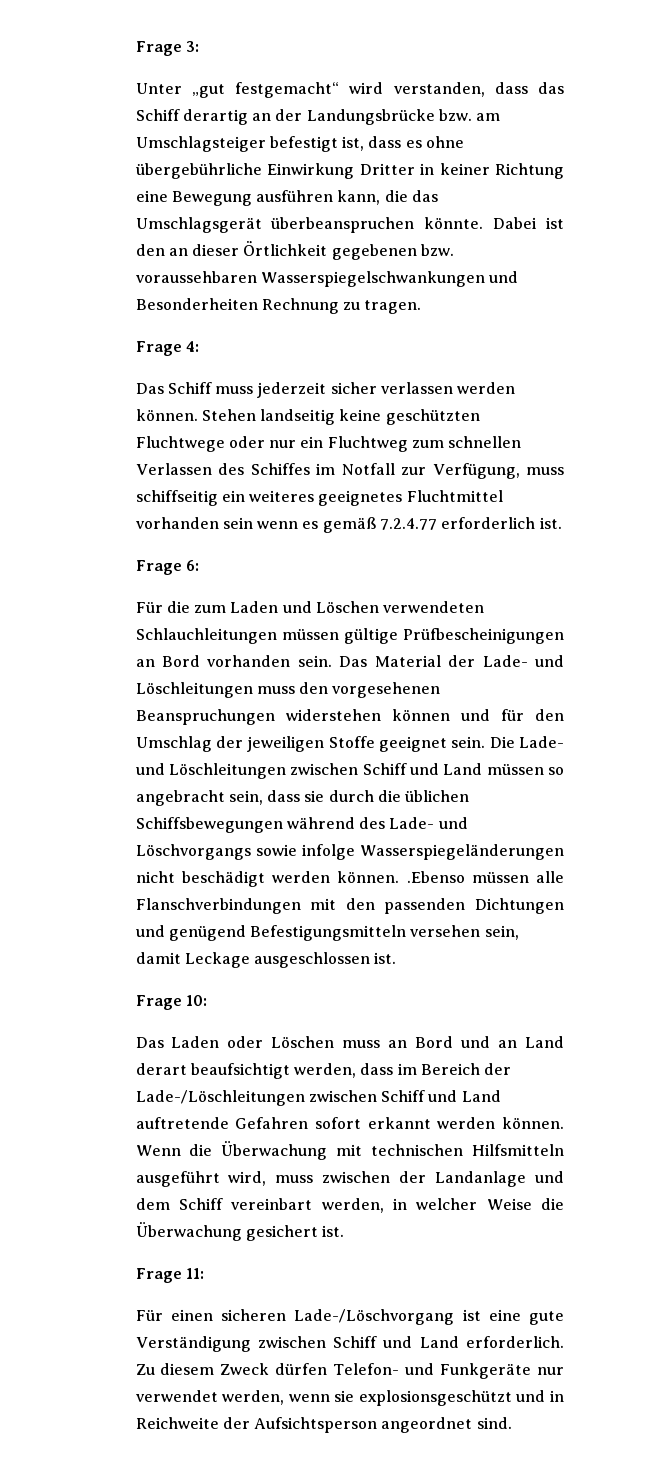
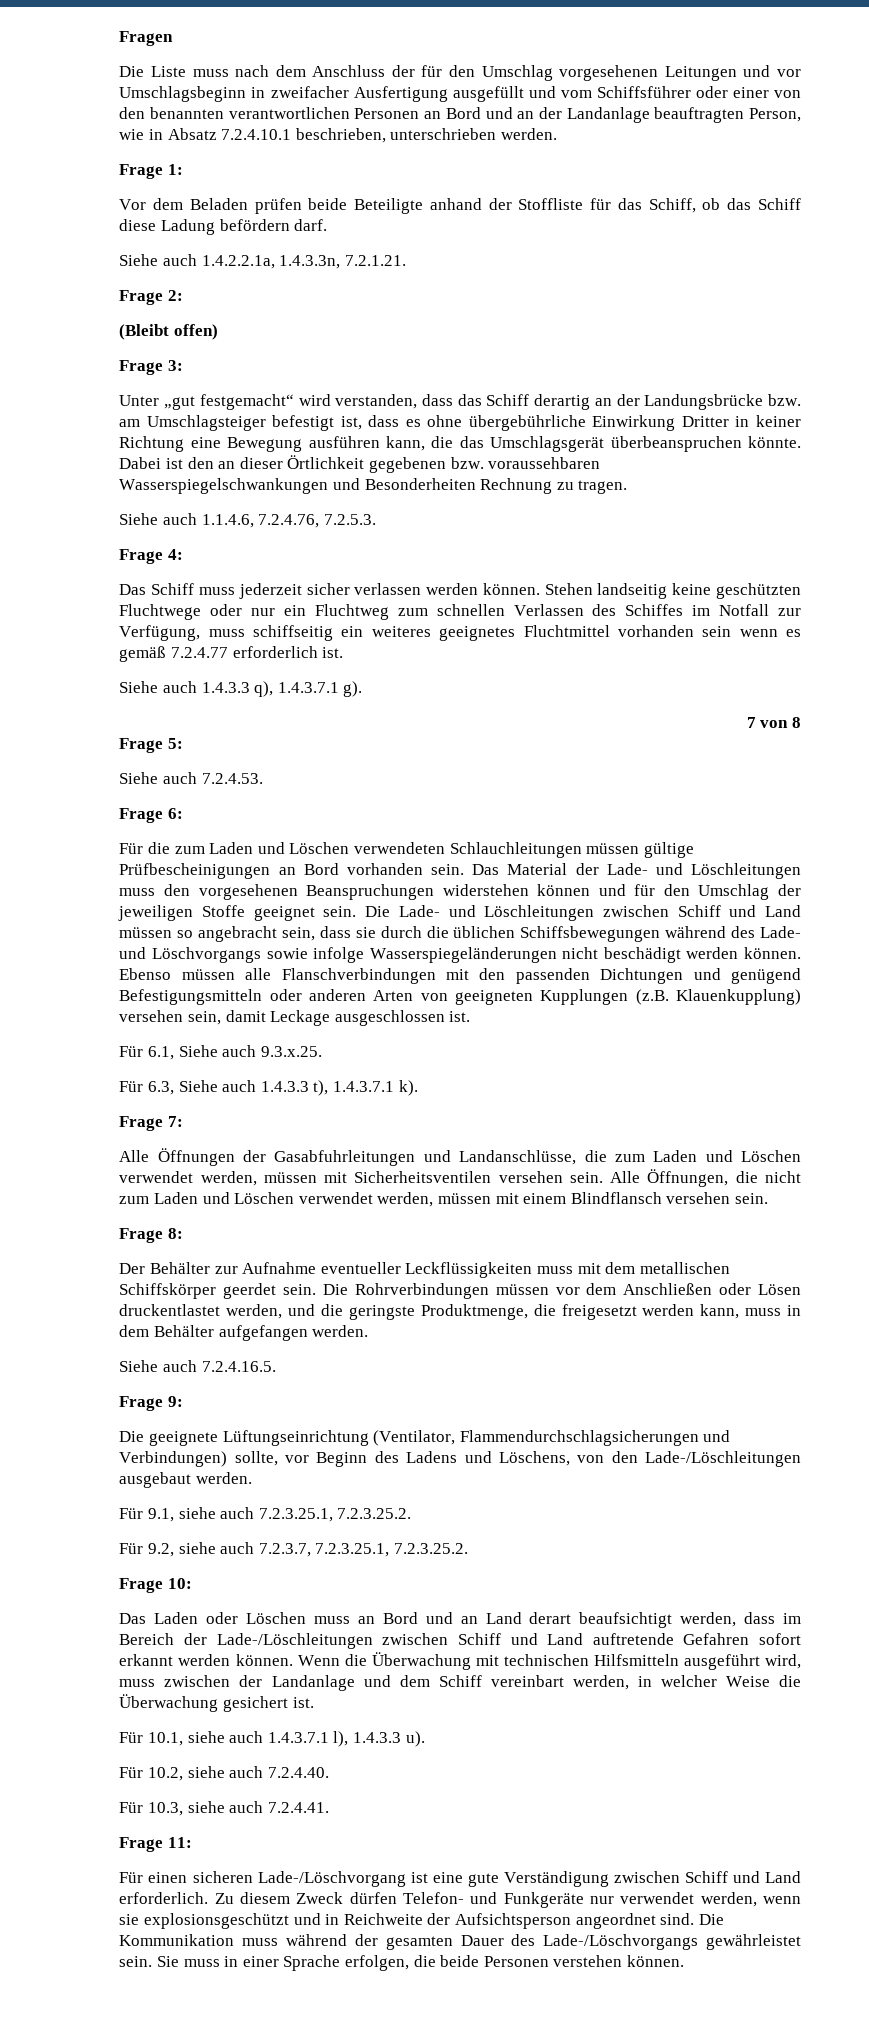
(135, 48) none -> [119,31,174,46] [119,65,802,81] [119,86,802,102] [119,107,801,123] [119,128,557,143] [119,164,183,179] [119,198,802,214] [119,219,328,235] [119,254,406,269] [119,290,183,305] [119,324,218,340] Fragen // Die Liste muss nach dem Anschluss der für den Umschlag vorgesehenen Leitungen und vor Umschlagsbeginn in zweifacher Ausfertigung ausgefüllt und vom Schiffsführer oder einer von den benannten verantwortlichen Personen an Bord und an der Landanlage beauftragten Person, wie in Absatz 7.2.4.10.1 beschrieben, unterschrieben werden. // Frage 1: // Vor dem Beladen prüfen beide Beteiligte anhand der Stoffliste für das Schiff, ob das Schiff diese Ladung befördern darf. // Siehe auch 1.4.2.2.1a, 1.4.3.3n, 7.2.1.21. // Frage 2: // (Bleibt offen) //
(422, 307) none -> [119,513,376,528] // Siehe auch 1.1.4.6, 7.2.4.76, 7.2.5.3.
(562, 523) none -> [119,681,363,697] [746,717,802,728] [119,738,183,753] [119,772,263,784] // Siehe auch 1.4.3.3 q), 1.4.3.7.1 g). // 7 von 8 // Frage 5: // Siehe auch 7.2.4.53.
[406,871,465,883] .Ebenso -> [119,968,172,980] Ebenso
(407, 933) none -> [269,989,801,1005] oder anderen Arten von geeigneten Kupplungen (z.B. Klauenkupplung)
(397, 958) none -> [119,1045,322,1060] [119,1080,418,1096] [119,1116,183,1131] [119,1148,801,1166] [119,1169,801,1187] [119,1192,768,1207] [119,1228,183,1243] [119,1262,730,1278] [119,1283,801,1299] [119,1304,801,1320] [119,1325,369,1341] [119,1360,276,1372] [119,1396,183,1411] [119,1430,731,1446] [119,1451,801,1467] [119,1472,252,1488] [119,1507,412,1522] [119,1542,468,1557] // Für 6.1, Siehe auch 9.3.x.25. // Für 6.3, Siehe auch 1.4.3.3 t), 1.4.3.7.1 k). // Frage 7: // Alle Öffnungen der Gasabfuhrleitungen und Landanschlüsse, die zum Laden und Löschen verwendet werden, müssen mit Sicherheitsventilen versehen sein. Alle Öffnungen, die nicht zum Laden und Löschen verwendet werden, müssen mit einem Blindflansch versehen sein. // Frage 8: // Der Behälter zur Aufnahme eventueller Leckflüssigkeiten muss mit dem metallischen Schiffskörper geerdet sein. Die Rohrverbindungen müssen vor dem Anschließen oder Lösen druckentlastet werden, und die geringste Produktmenge, die freigesetzt werden kann, muss in dem Behälter aufgefangen werden. // Siehe auch 7.2.4.16.5. // Frage 9: // Die geeignete Lüftungseinrichtung (Ventilator, Flammendurchschlagsicherungen und Verbindungen) sollte, vor Beginn des Ladens und Löschens, von den Lade-/Löschleitungen ausgebaut werden. // Für 9.1, siehe auch 7.2.3.25.1, 7.2.3.25.2. // Für 9.2, siehe auch 7.2.3.7, 7.2.3.25.1, 7.2.3.25.2.
(345, 1231) none -> [119,1731,425,1747] [119,1766,329,1781] [119,1801,329,1816] // Für 10.1, siehe auch 1.4.3.7.1 l), 1.4.3.3 u). // Für 10.2, siehe auch 7.2.4.40. // Für 10.3, siehe auch 7.2.4.41.
(512, 1423) none -> [698,1914,724,1925] [119,1934,801,1950] [119,1955,684,1971] Die Kommunikation muss während der gesamten Dauer des Lade-/Löschvorgangs gewährleistet sein. Sie muss in einer Sprache erfolgen, die beide Personen verstehen können.

